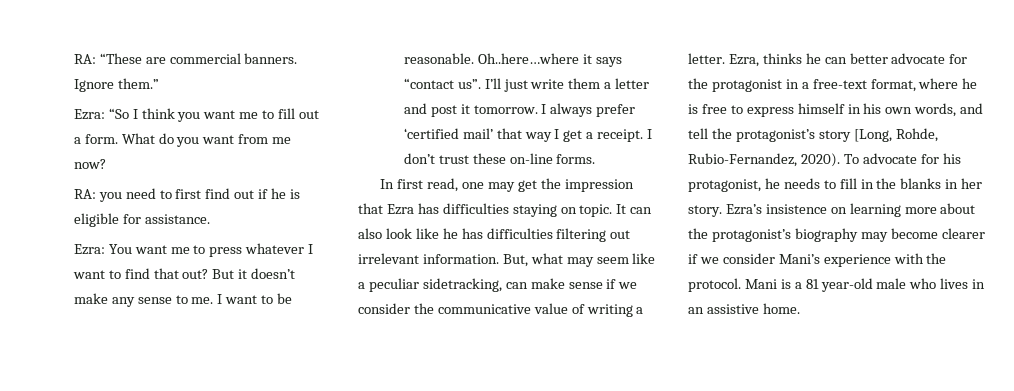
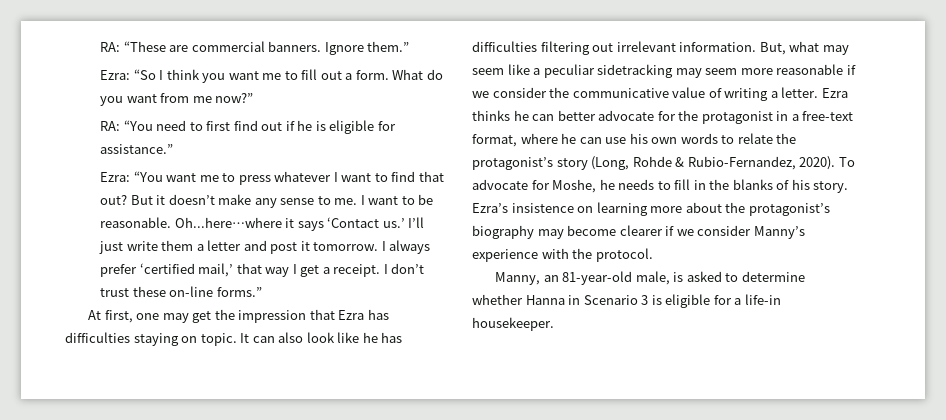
[73,159,106,169] [73,189,122,202] now? // RA: you -> [215,93,254,103] [100,120,153,131] now?” // RA: “You
[144,214,210,224] [73,244,132,255] assistance. // Ezra: You -> [100,144,174,154] [100,171,163,182] assistance.” // Ezra: “You
[477,53,579,64] Oh..here…where -> [174,217,282,228] Oh...here…where
[403,78,481,89] “contact us”. -> [327,217,405,228] ‘Contact us.’
[462,128,493,139] mail’ -> [198,263,234,277] mail,’
[556,154,596,164] [380,178,458,192] forms. // In first read, -> [216,287,262,297] [88,310,133,323] forms.” // At first,
[422,278,603,292] sidetracking, can make sense -> [597,64,844,78] sidetracking may seem more reasonable
[728,54,759,67] Ezra, -> [821,88,848,98] Ezra
[688,103,984,117] [688,128,938,142] is free to express himself in his own words, and tell the protagonist’s story [Long, Rohde, -> [579,133,797,144] [472,156,685,170] can use his own words to relate the protagonist’s story (Long, Rohde &
[942,153,961,164] [688,179,761,192] his protagonist, -> [552,179,597,193] Moshe,
[945,178,983,189] in her -> [776,179,810,190] of his
[778,254,820,264] Mani’s -> [753,226,805,239] Manny’s
[744,278,986,292] [688,303,800,314] Mani is a 81 year-old male who lives in an assistive home. -> [495,271,805,285] [472,294,781,308] [472,317,554,331] // Manny, an 81-year-old male, is asked to determine whether Hanna in Scenario 3 is eligible for a life-in housekeeper.

